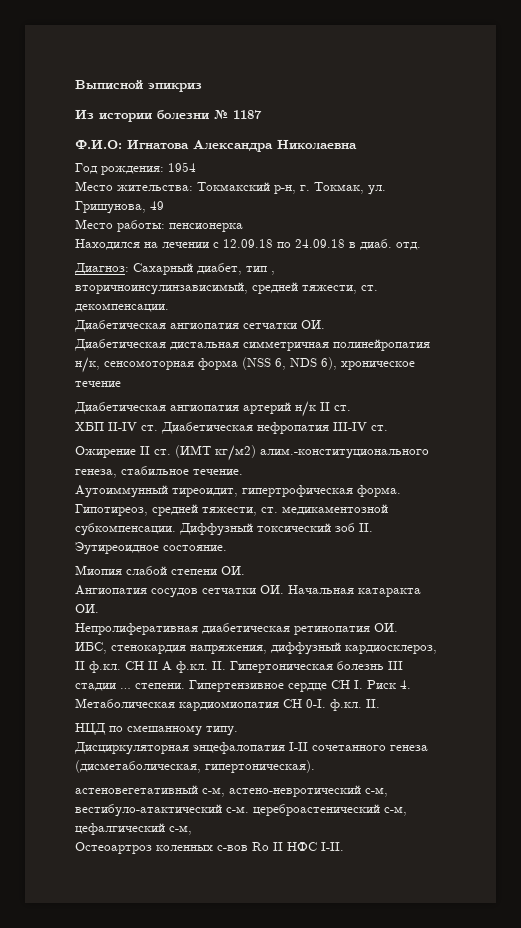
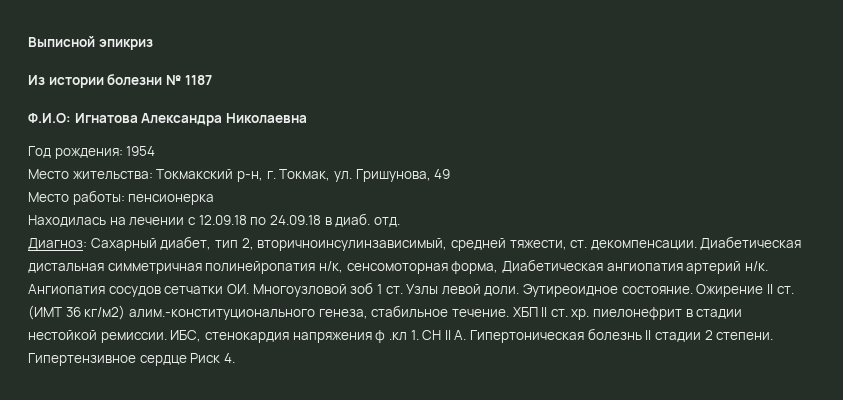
[75,239,140,250] Находился -> [28,215,106,227] Находилась
[271,271,275,275] , -> [241,238,254,250] 2,
[74,320,325,332] // Диабетическая ангиопатия сетчатки ОИ. // -> (697, 245) none
[198,357,415,370] [75,381,121,387] [74,401,351,417] [75,422,388,434] форма (NSS 6, NDS 6), хроническое течение // Диабетическая ангиопатия артерий н/к II ст. // ХБП II-IV ст. Диабетическая нефропатия III-IV ст. // -> [451,259,768,274] [28,282,693,297] форма, Диабетическая ангиопатия артерий н/к. Ангиопатия сосудов сетчатки ОИ. Многоузловой зоб 1 ст. Узлы левой доли. Эутиреоидное состояние.
(211, 451) none -> [65,307,81,317] 36
[75,485,401,498] [75,504,388,516] [75,523,373,536] [75,542,227,555] [75,565,245,576] [75,585,421,598] [75,604,99,614] [75,623,398,635] [75,642,437,655] [75,661,403,673] [75,680,411,692] [75,698,380,711] [75,723,238,736] [74,742,428,755] [75,760,315,773] [75,785,388,797] [75,804,407,817] [75,823,192,835] [75,842,344,854] // Аутоиммунный тиреоидит, гипертрофическая форма. Гипотиреоз, средней тяжести, ст. медикаментозной субкомпенсации. Диффузный токсический зоб II. Эутиреоидное состояние. // Миопия слабой степени ОИ. // Ангиопатия сосудов сетчатки ОИ. Начальная катаракта ОИ. // Непролиферативная диабетическая ретинопатия ОИ. // ИБС, стенокардия напряжения, диффузный кардиосклероз, II ф.кл. СН II А ф.кл. II. Гипертоническая болезнь III стадии … степени. Гипертензивное сердце СН I. Риск 4. Метаболическая кардиомиопатия СН 0-I. ф.кл. II. // НЦД по смешанному типу. // Дисциркуляторная энцефалопатия I-II сочетанного генеза (дисметаболическая, гипертоническая). // астеновегетативный с-м, астено-невротический с-м, вестибуло-атактический с-м. цереброастенический с-м, цефалгический с-м, // Остеоартроз коленных с-вов Rо II НФС I-II. -> [512,307,743,320] [28,328,774,343] [28,353,235,366] ХБП II ст. хр. пиелонефрит в стадии нестойкой ремиссии. ИБС, стенокардия напряжения ф .кл 1. СН II А. Гипертоническая болезнь II стадии 2 степени. Гипертензивное сердце Риск 4.

